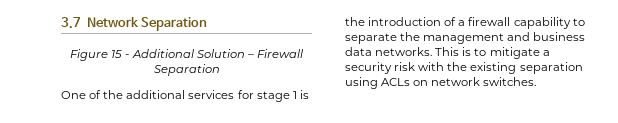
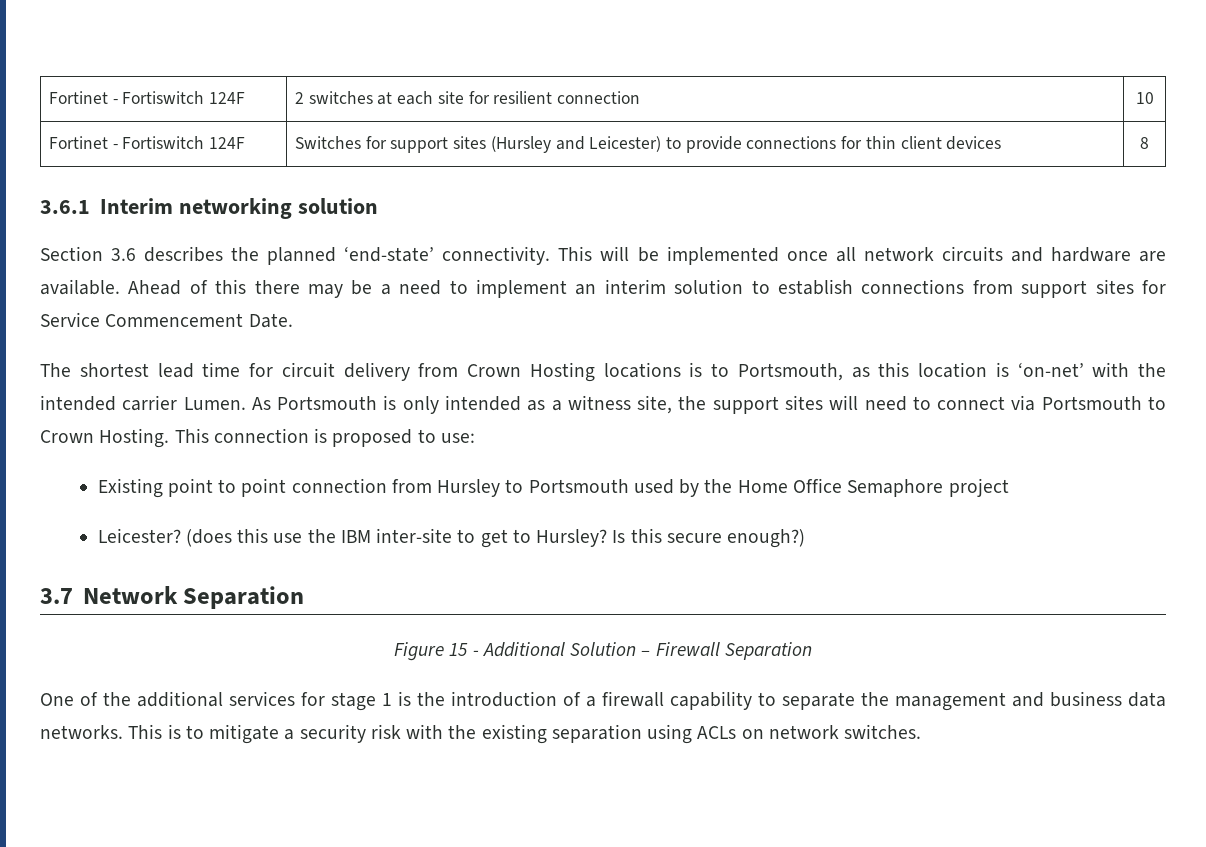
(61, 23) none -> [48,91,246,104] [294,91,641,105] [1135,92,1154,104] [48,136,246,149] [294,136,1002,153] [1140,137,1149,149] [40,198,378,219] [40,246,1166,265] [40,279,1166,298] [40,312,293,328] [40,362,1166,382] [40,395,1167,414] [40,428,475,448] [97,478,1009,498] [97,528,806,548] Fortinet - Fortiswitch 124F | 2 switches at each site for resilient connection | 10 // Fortinet - Fortiswitch 124F | Switches for support sites (Hursley and Leicester) to provide connections for thin client devices | 8 // 3.6.1 Interim networking solution // Section 3.6 describes the planned ‘end-state’ connectivity. This will be implemented once all network circuits and hardware are available. Ahead of this there may be a need to implement an interim solution to establish connections from support sites for Service Commencement Date. // The shortest lead time for circuit delivery from Crown Hosting locations is to Portsmouth, as this location is ‘on-net’ with the intended carrier Lumen. As Portsmouth is only intended as a witness site, the support sites will need to connect via Portsmouth to Crown Hosting. This connection is proposed to use: // Existing point to point connection from Hursley to Portsmouth used by the Home Office Semaphore project // Leicester? (does this use the IBM inter-site to get to Hursley? Is this secure enough?) //

